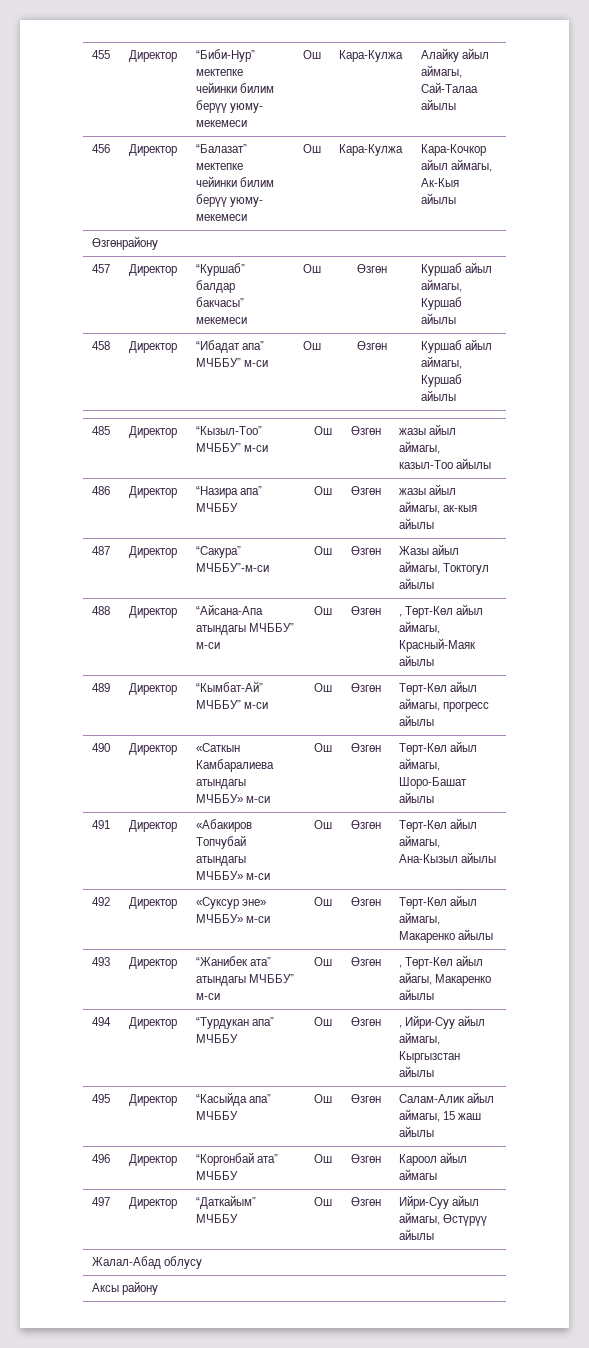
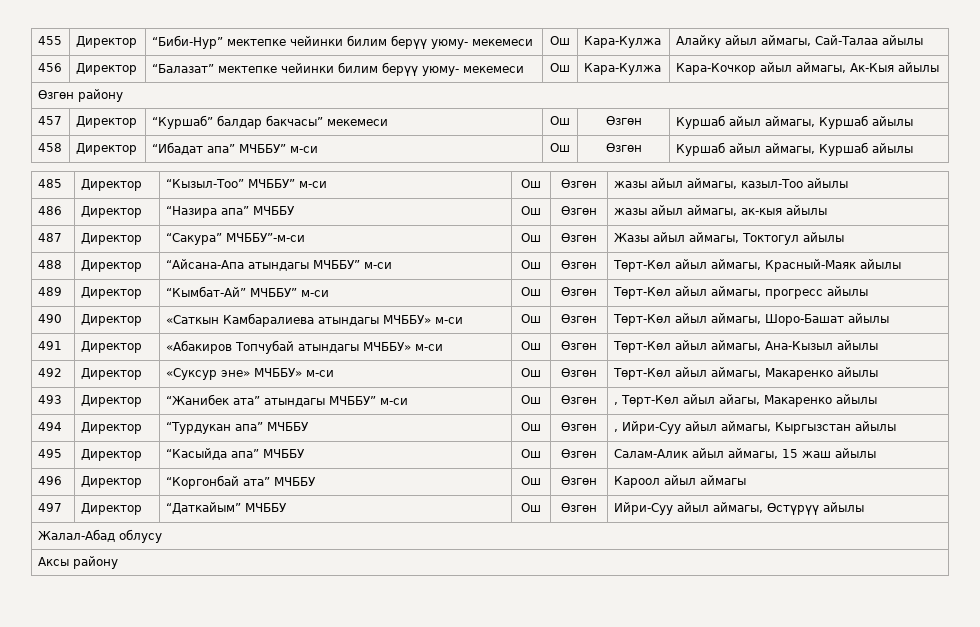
[92,236,159,250] Өзгөнрайону -> [37,89,123,102] Өзгөн району
[399,614,403,617] , -> (597, 264) none

